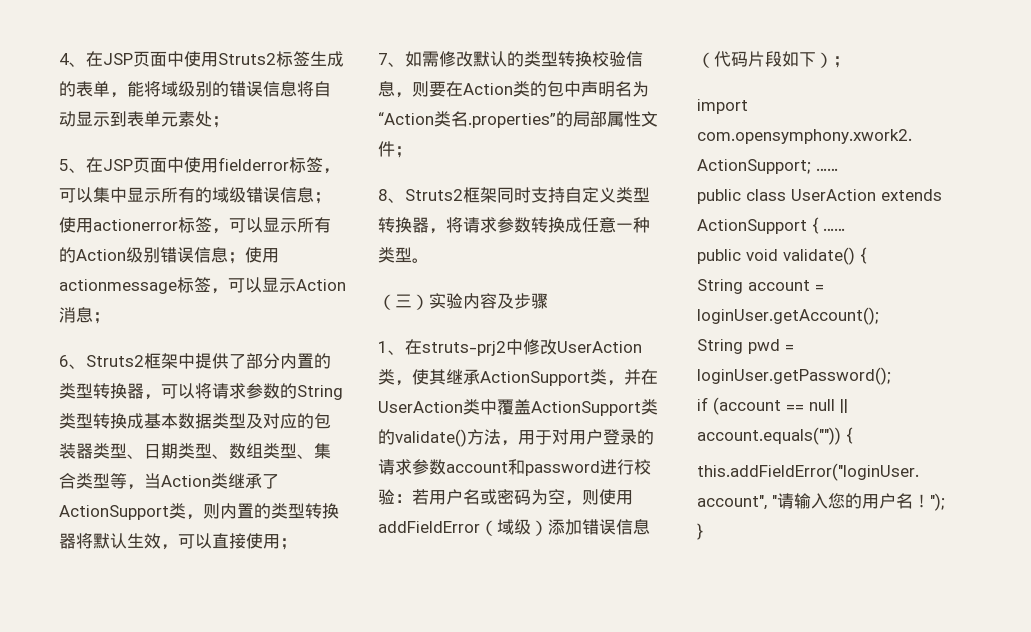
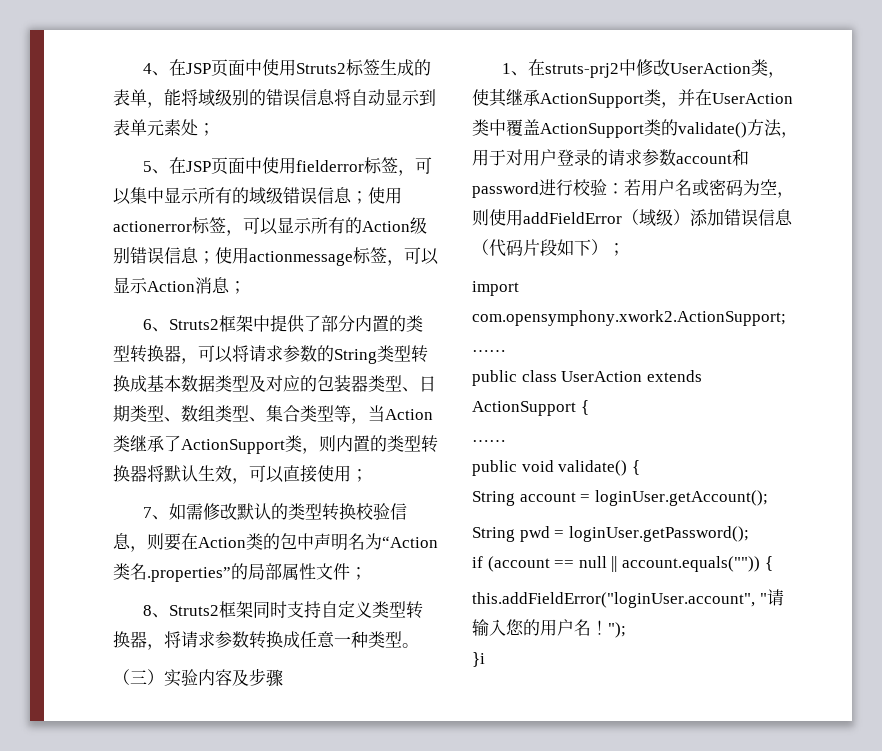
(819, 225) none -> (589, 407) //
[697,523,703,540] } -> [472,652,485,667] }i

